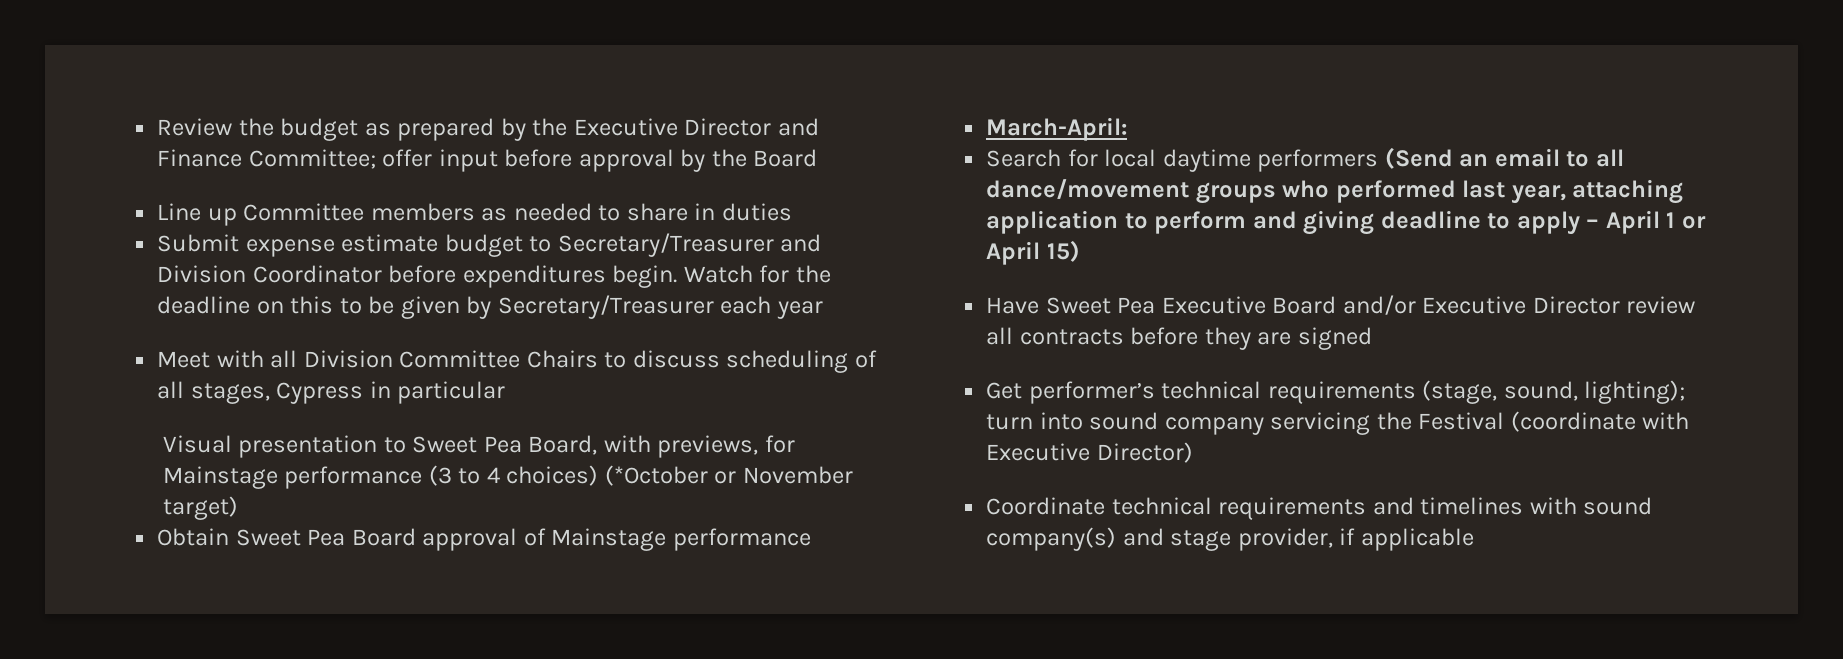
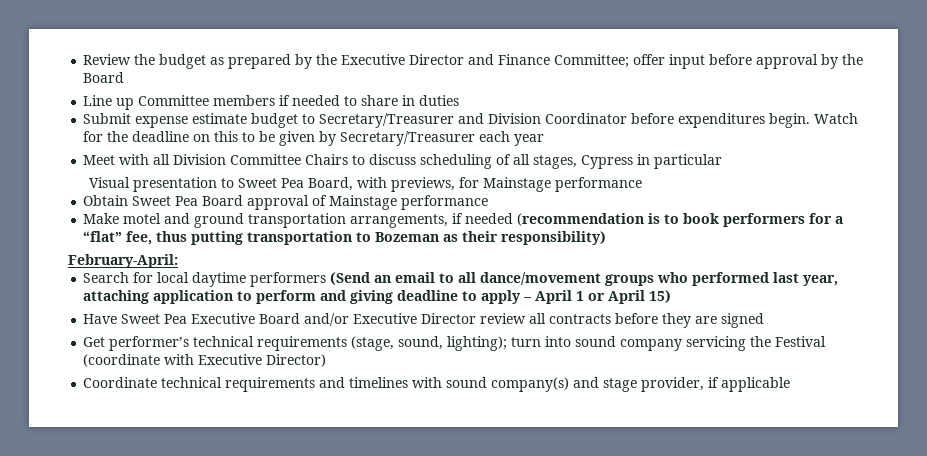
[481,208,508,221] as -> [279,95,291,106] if
[428,465,853,486] [162,496,238,520] (3 to 4 choices) (*October or November target) -> (642, 184) none
[986,117,1128,141] March-April: -> [83,213,844,228] [83,231,607,245] [68,254,178,268] Make motel and ground transportation arrangements, if needed (recommendation is to book performers for a “flat” fee, thus putting transportation to Bozeman as their responsibility) // February-April:

